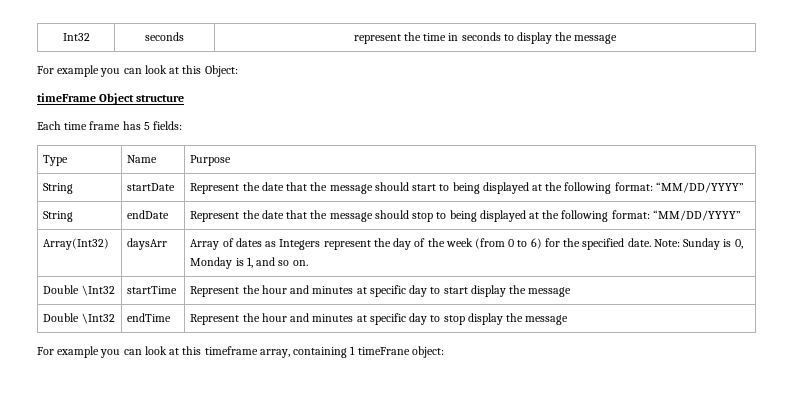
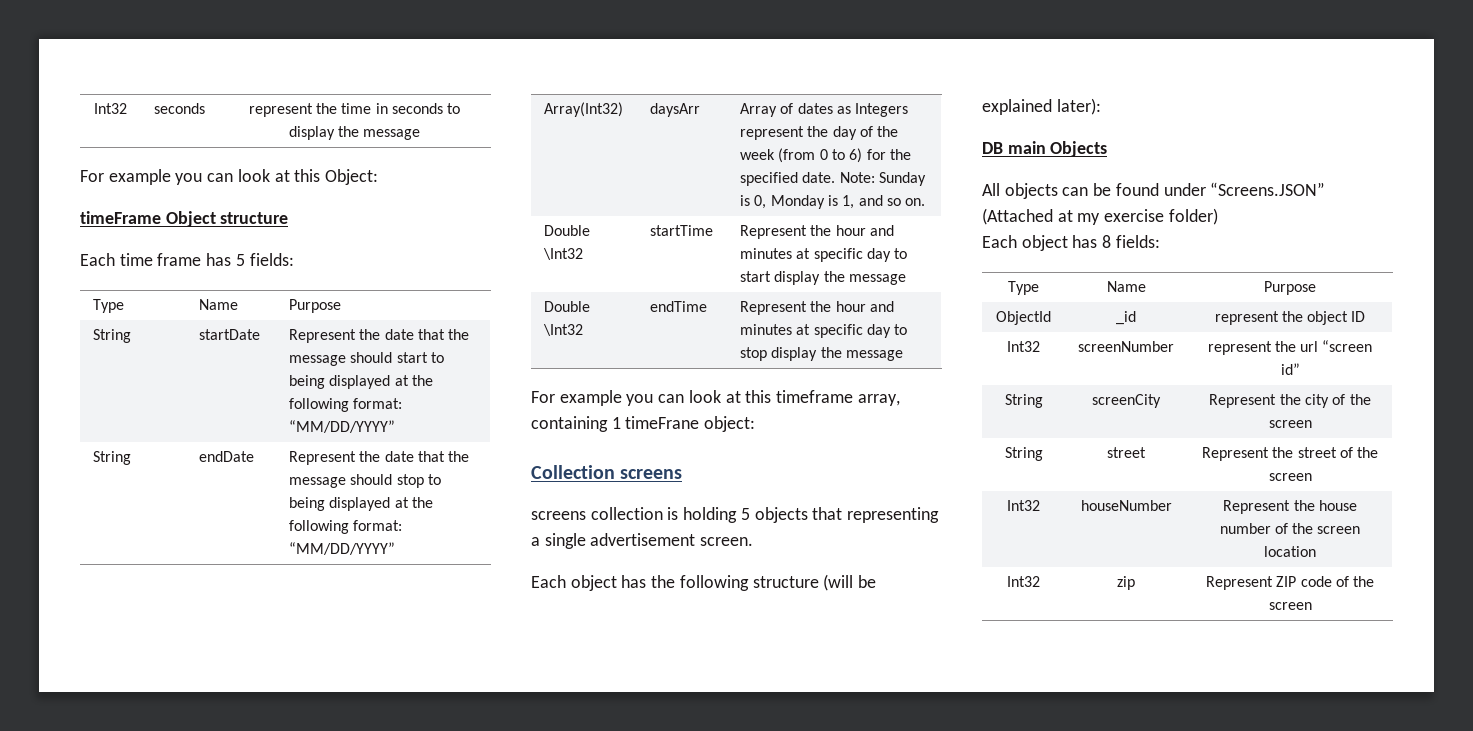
(444, 352) none -> [531,465,683,479] [531,507,940,523] [531,533,754,549] [531,574,877,591] [982,98,1101,115] [982,141,1108,157] [982,182,1326,199] [982,208,1218,225] [982,235,1160,251] [1008,281,1039,295] [1106,281,1146,292] [1264,281,1316,295] [996,311,1051,325] [1116,311,1136,325] [1214,311,1366,325] [1007,341,1040,352] [1078,341,1174,352] [1207,340,1373,355] [1280,363,1300,375] [1004,394,1043,408] [1092,394,1161,408] [1209,394,1371,408] [1268,420,1312,428] [1004,447,1043,461] [1107,447,1146,458] [1201,447,1379,461] [1268,473,1312,481] [1007,500,1040,511] [1080,500,1172,511] [1223,500,1357,514] [1219,523,1361,534] [1264,546,1316,557] [1007,576,1040,587] [1117,576,1135,590] [1205,576,1375,590] [1268,602,1312,610] // Collection screens // screens collection is holding 5 objects that representing a single advertisement screen. // Each object has the following structure (will be explained later): // DB main Objects // All objects can be found under “Screens.JSON” (Attached at my exercise folder) // Each object has 8 fields: // Type | Name | Purpose // ObjectId | _id | represent the object ID // Int32 | screenNumber | represent the url “screen id” // String | screenCity | Represent the city of the screen // String | street | Represent the street of the screen // Int32 | houseNumber | Represent the house number of the screen location // Int32 | zip | Represent ZIP code of the screen

